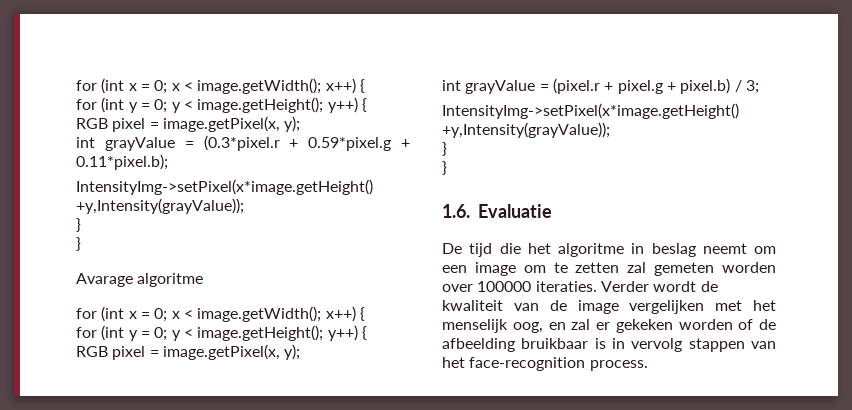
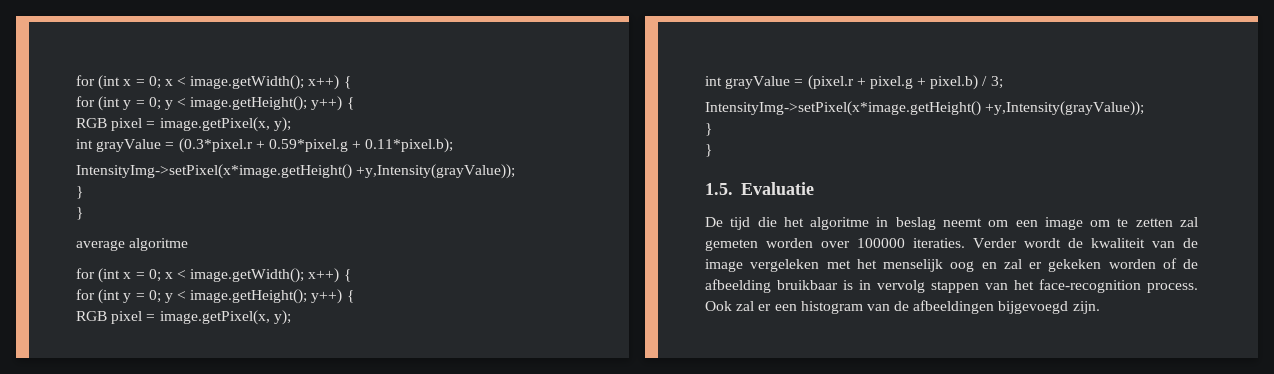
[76,273,133,287] Avarage -> [76,240,125,251] average
[442,204,470,218] 1.6. -> [705,183,733,195] 1.5.
[629,300,705,314] vergelijken -> [750,259,820,272] vergeleken
[512,322,543,333] oog, -> [950,261,975,272] oog
(648, 365) none -> [705,300,1100,314] Ook zal er een histogram van de afbeeldingen bijgevoegd zijn.

